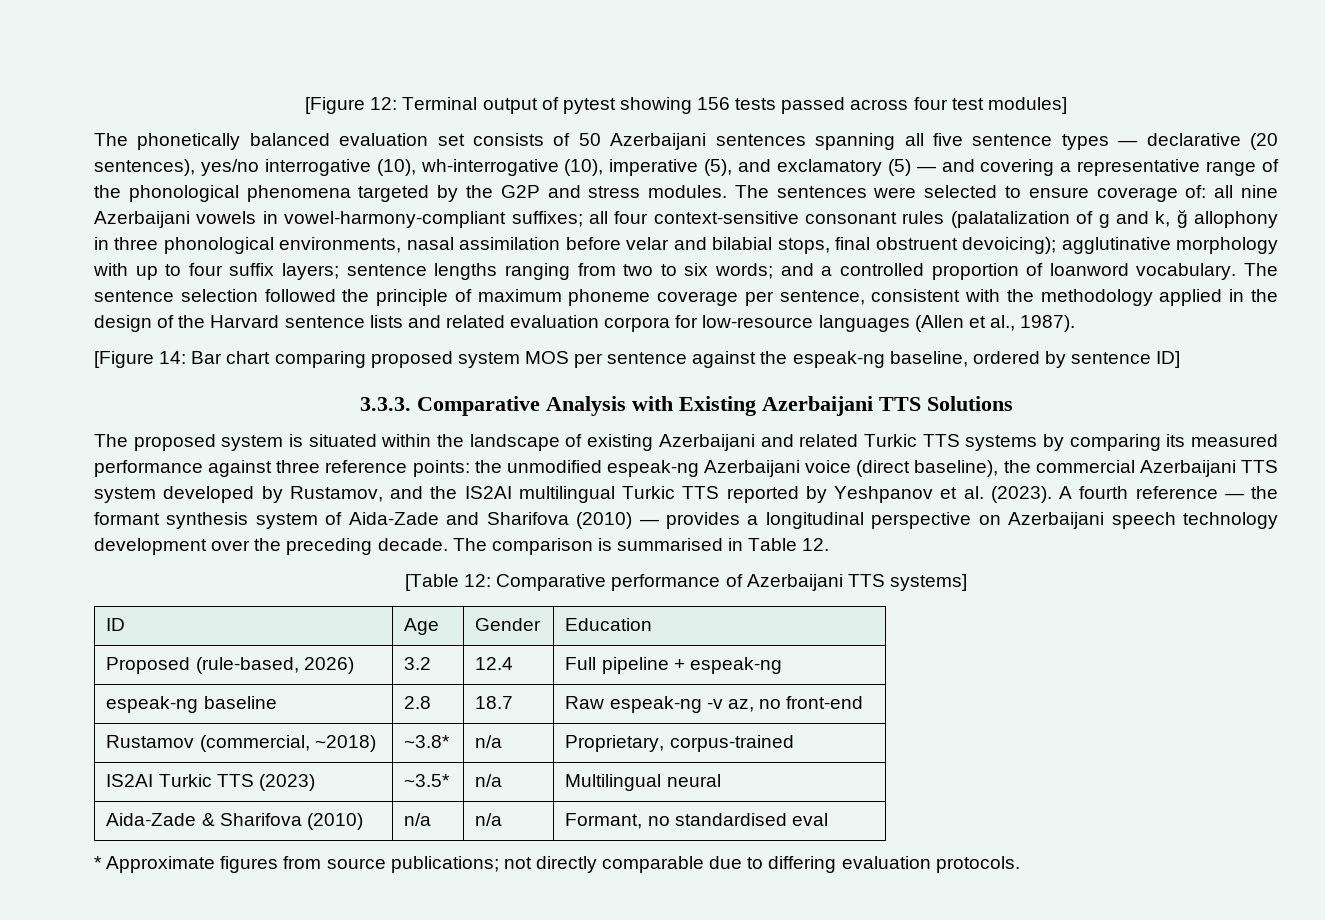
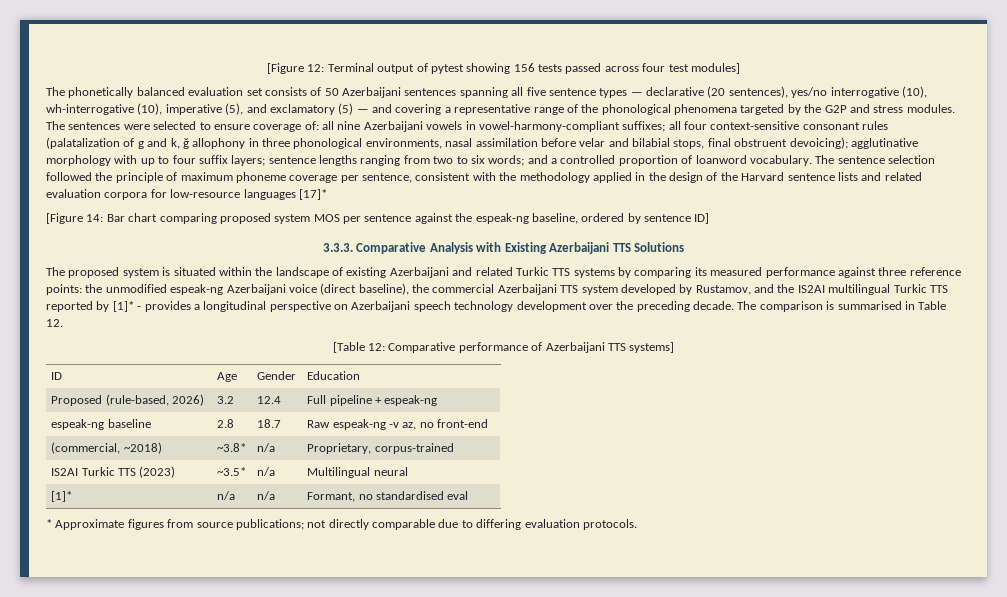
[914,315,1076,332] (Allen et al., 1987). -> [298,189,327,200] [17]*
[834,486,1278,503] [94,512,659,529] Yeshpanov et al. (2023). A fourth reference — the formant synthesis system of Aida-Zade and Sharifova (2010) — -> [112,301,142,312] [1]* -
[106,735,195,748] Rustamov -> (489, 423) none
[106,813,363,830] Aida-Zade & Sharifova (2010) -> [51,491,73,502] [1]*

